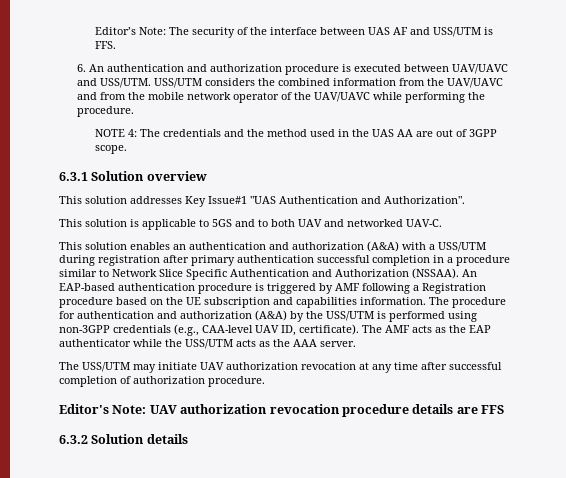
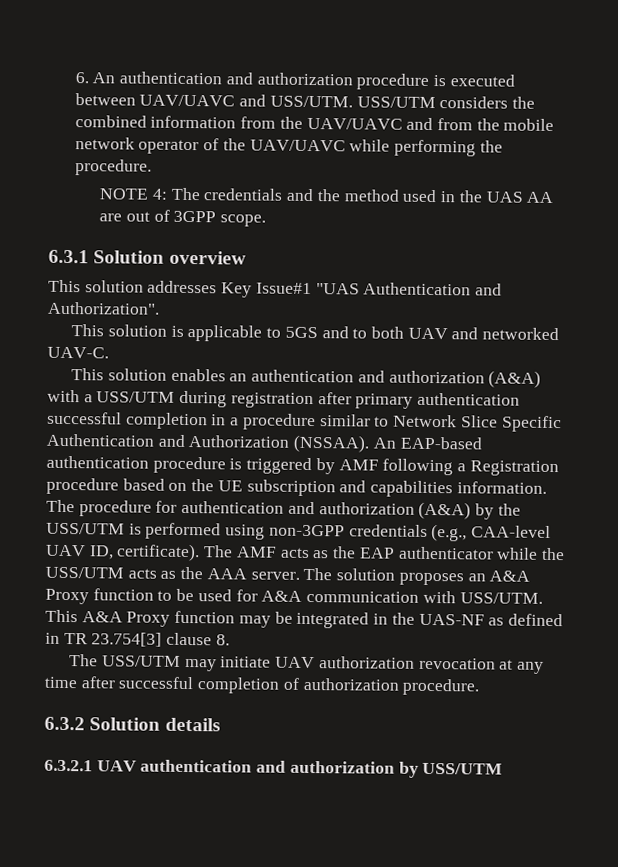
[95,27,494,38] [95,41,117,49] Editor’s Note: The security of the interface between UAS AF and USS/UTM is FFS. // -> (74, 78) none
(356, 344) none -> [303,567,531,586] [45,588,543,605] [45,609,563,629] [45,632,230,647] The solution proposes an A&A Proxy function to be used for A&A communication with USS/UTM. This A&A Proxy function may be integrated in the UAS-NF as defined in TR 23.754[3] clause 8.
[59,404,504,417] [59,434,188,444] Editor's Note: UAV authorization revocation procedure details are FFS // 6.3.2 Solution details -> [44,716,221,732] [44,759,504,778] 6.3.2 Solution details // 6.3.2.1 UAV authentication and authorization by USS/UTM

